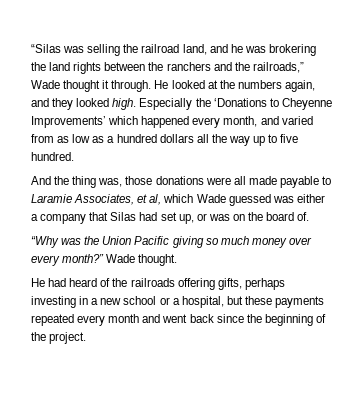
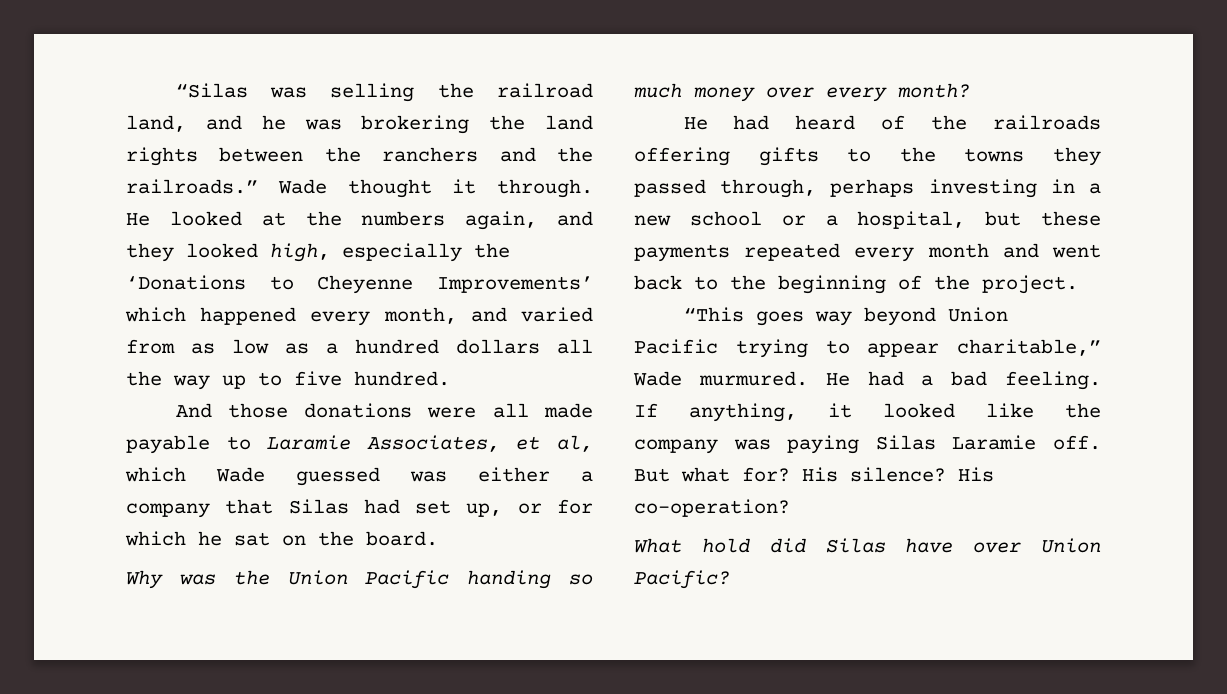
[252,62,304,73] railroads,” -> [126,179,258,194] railroads.”
[112,98,193,110] high. Especially -> [270,243,462,262] high, especially
[54,176,123,188] the thing was, -> (212, 410) none
[208,212,310,221] [31,236,59,248] was on the board of. // “Why -> [557,499,593,514] [125,531,438,546] [126,570,163,589] for which he sat on the board. // Why
[172,236,204,248] giving -> [467,570,552,589] handing
[62,254,178,266] month?” Wade thought. -> [898,83,970,98] month?
[217,278,242,290] gifts, -> [758,147,1101,166] [634,179,817,198] gifts to the towns they passed through,
[216,314,244,323] since -> [694,276,718,290] to
(87, 338) none -> [683,307,1008,326] [634,339,1101,358] [633,371,1101,390] [634,403,1101,422] [634,435,1101,454] [634,467,994,482] [634,499,790,517] [634,538,1101,553] [634,570,730,589] // “This goes way beyond Union Pacific trying to appear charitable,” Wade murmured. He had a bad feeling. If anything, it looked like the company was paying Silas Laramie off. But what for? His silence? His co-operation? // What hold did Silas have over Union Pacific?

